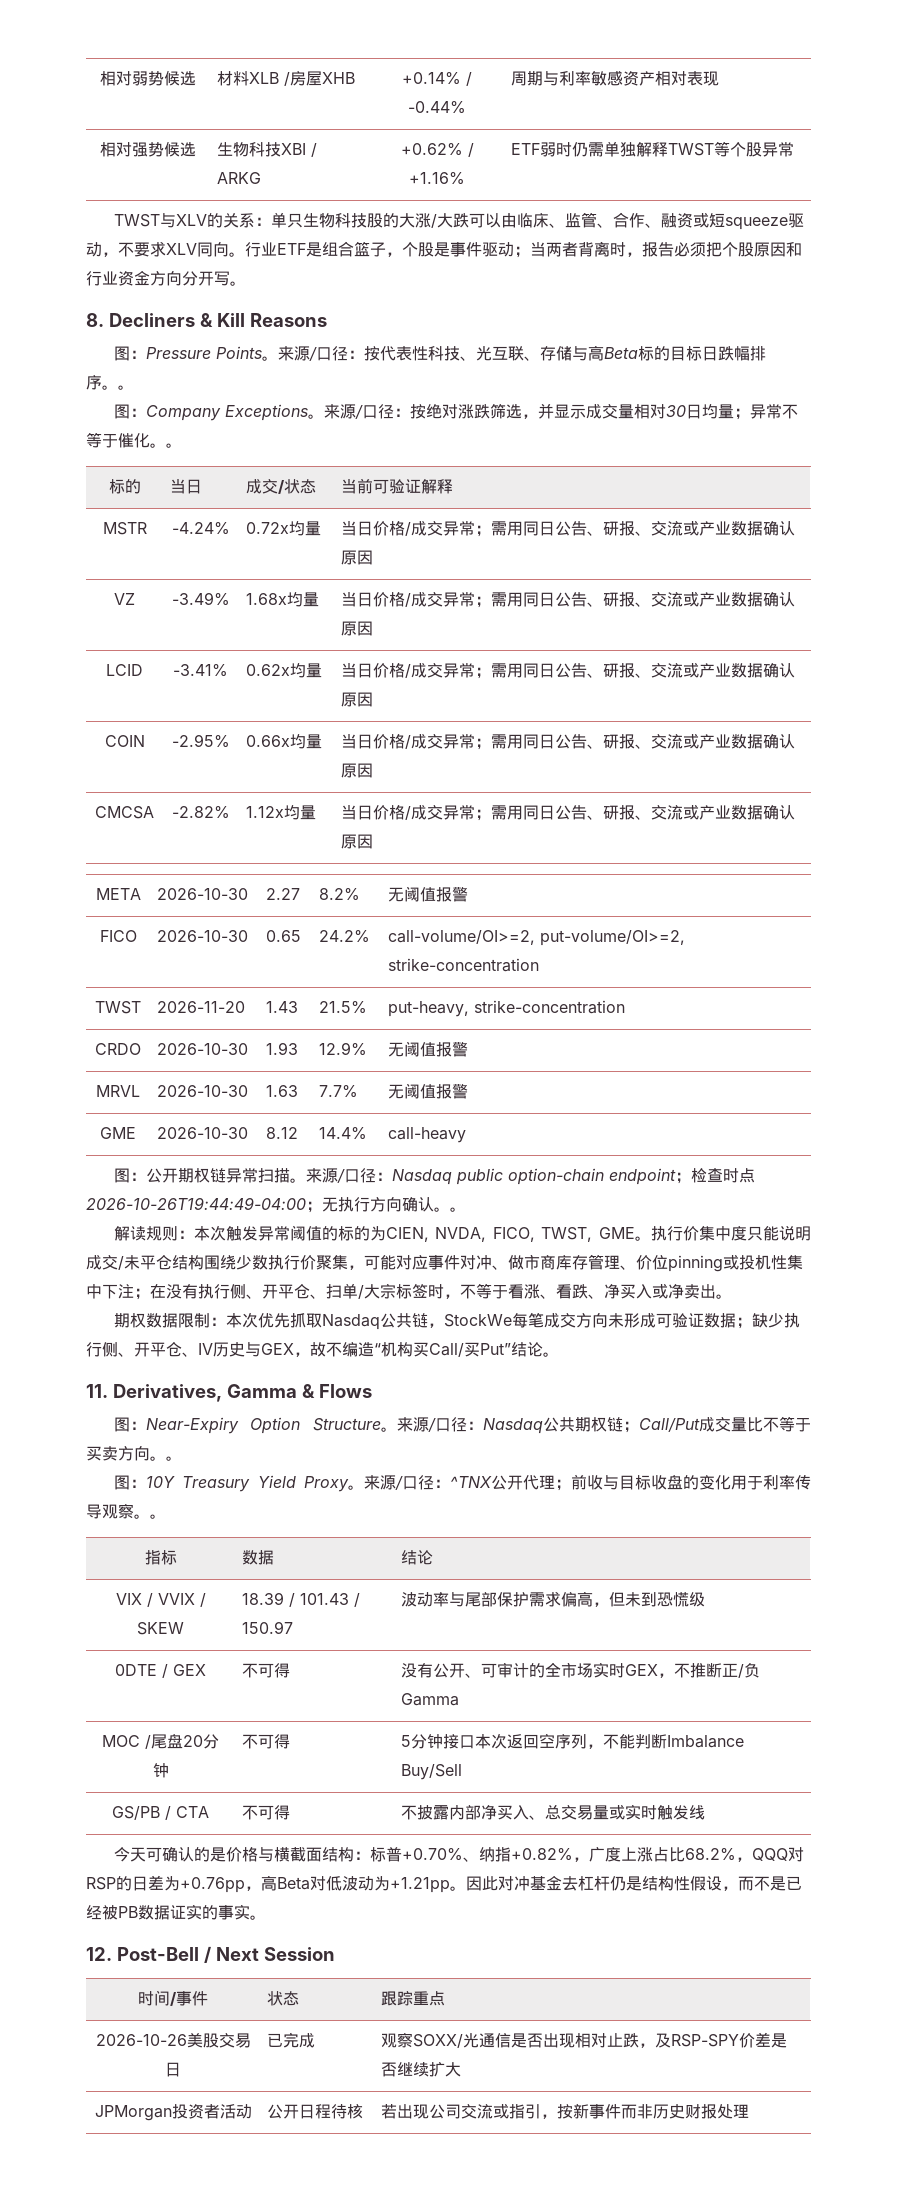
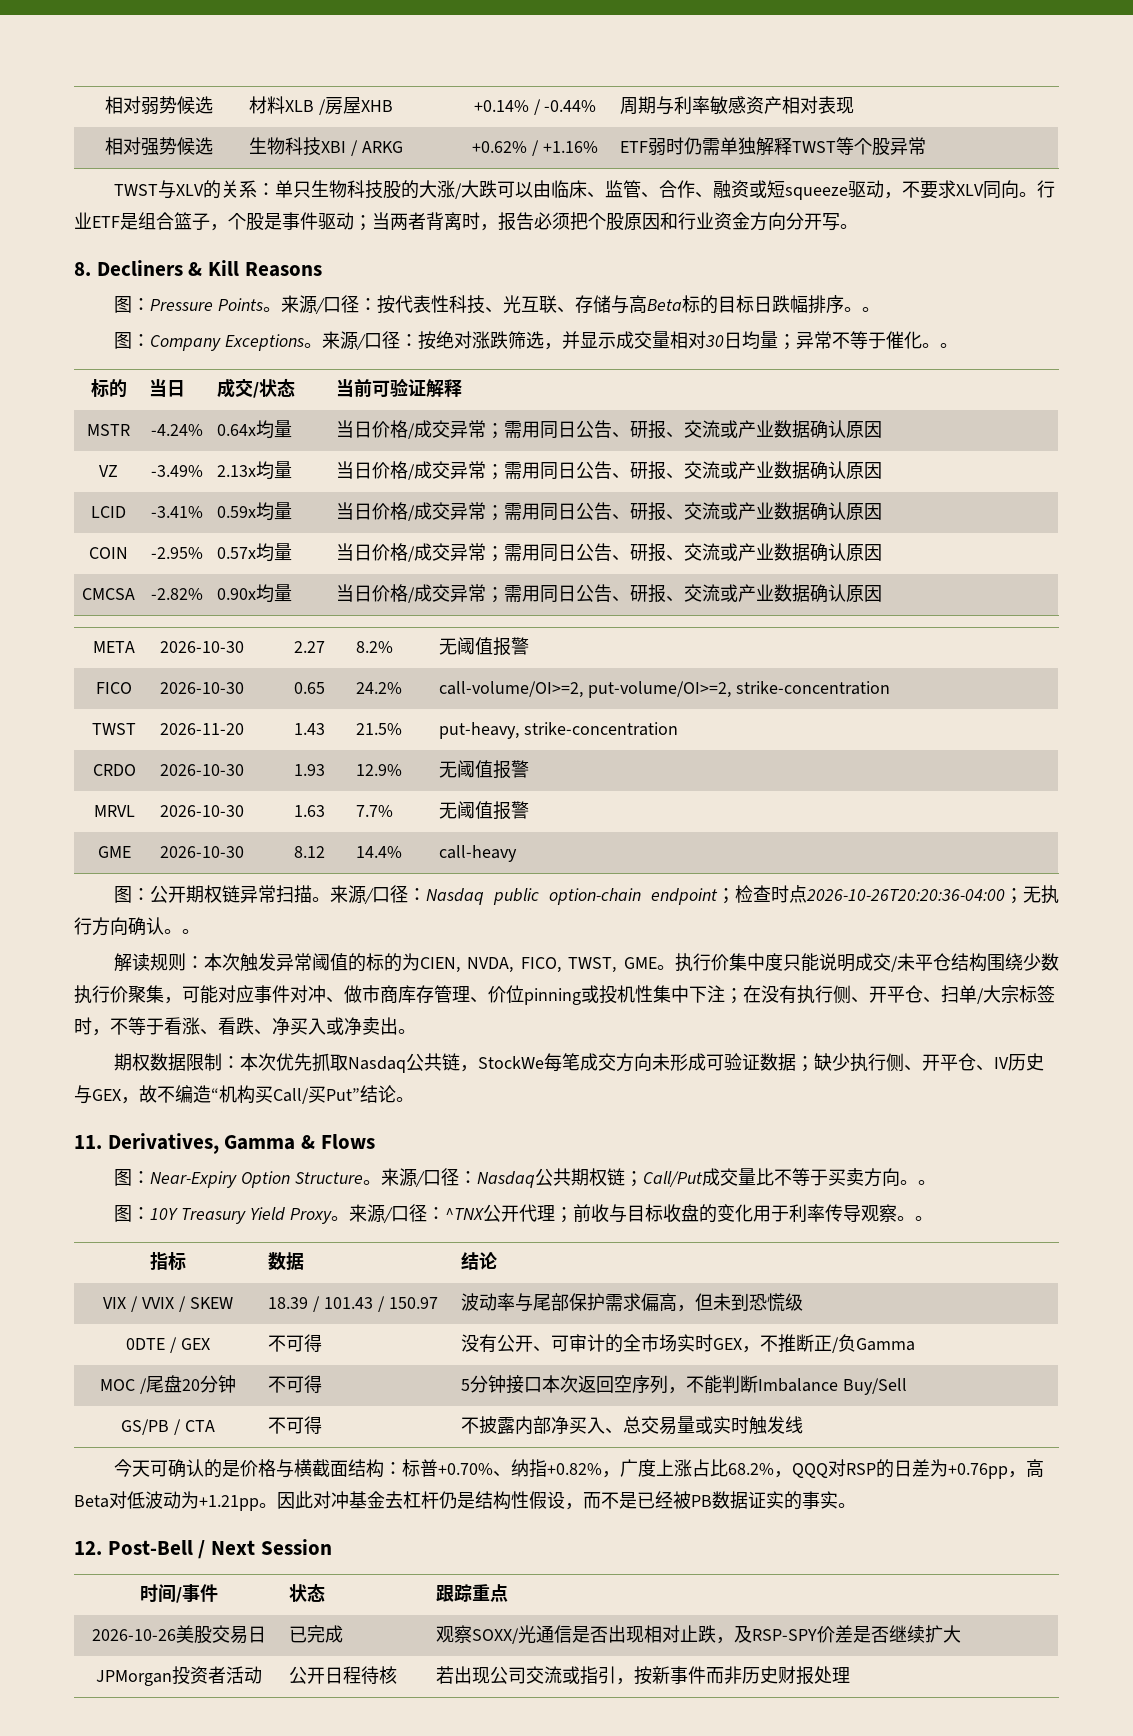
[246,522,290,534] 0.72x -> [217,424,257,436] 0.64x
[246,593,288,605] 1.68x -> [217,465,257,477] 2.13x
[246,664,291,676] 0.62x -> [217,506,257,518] 0.59x
[246,735,291,747] 0.66x -> [217,547,257,559] 0.57x
[246,806,285,818] 1.12x -> [217,588,257,600] 0.90x
[86,1197,306,1210] 2026-10-26T19:44:49-04:00 -> [806,889,1005,901] 2026-10-26T20:20:36-04:00

